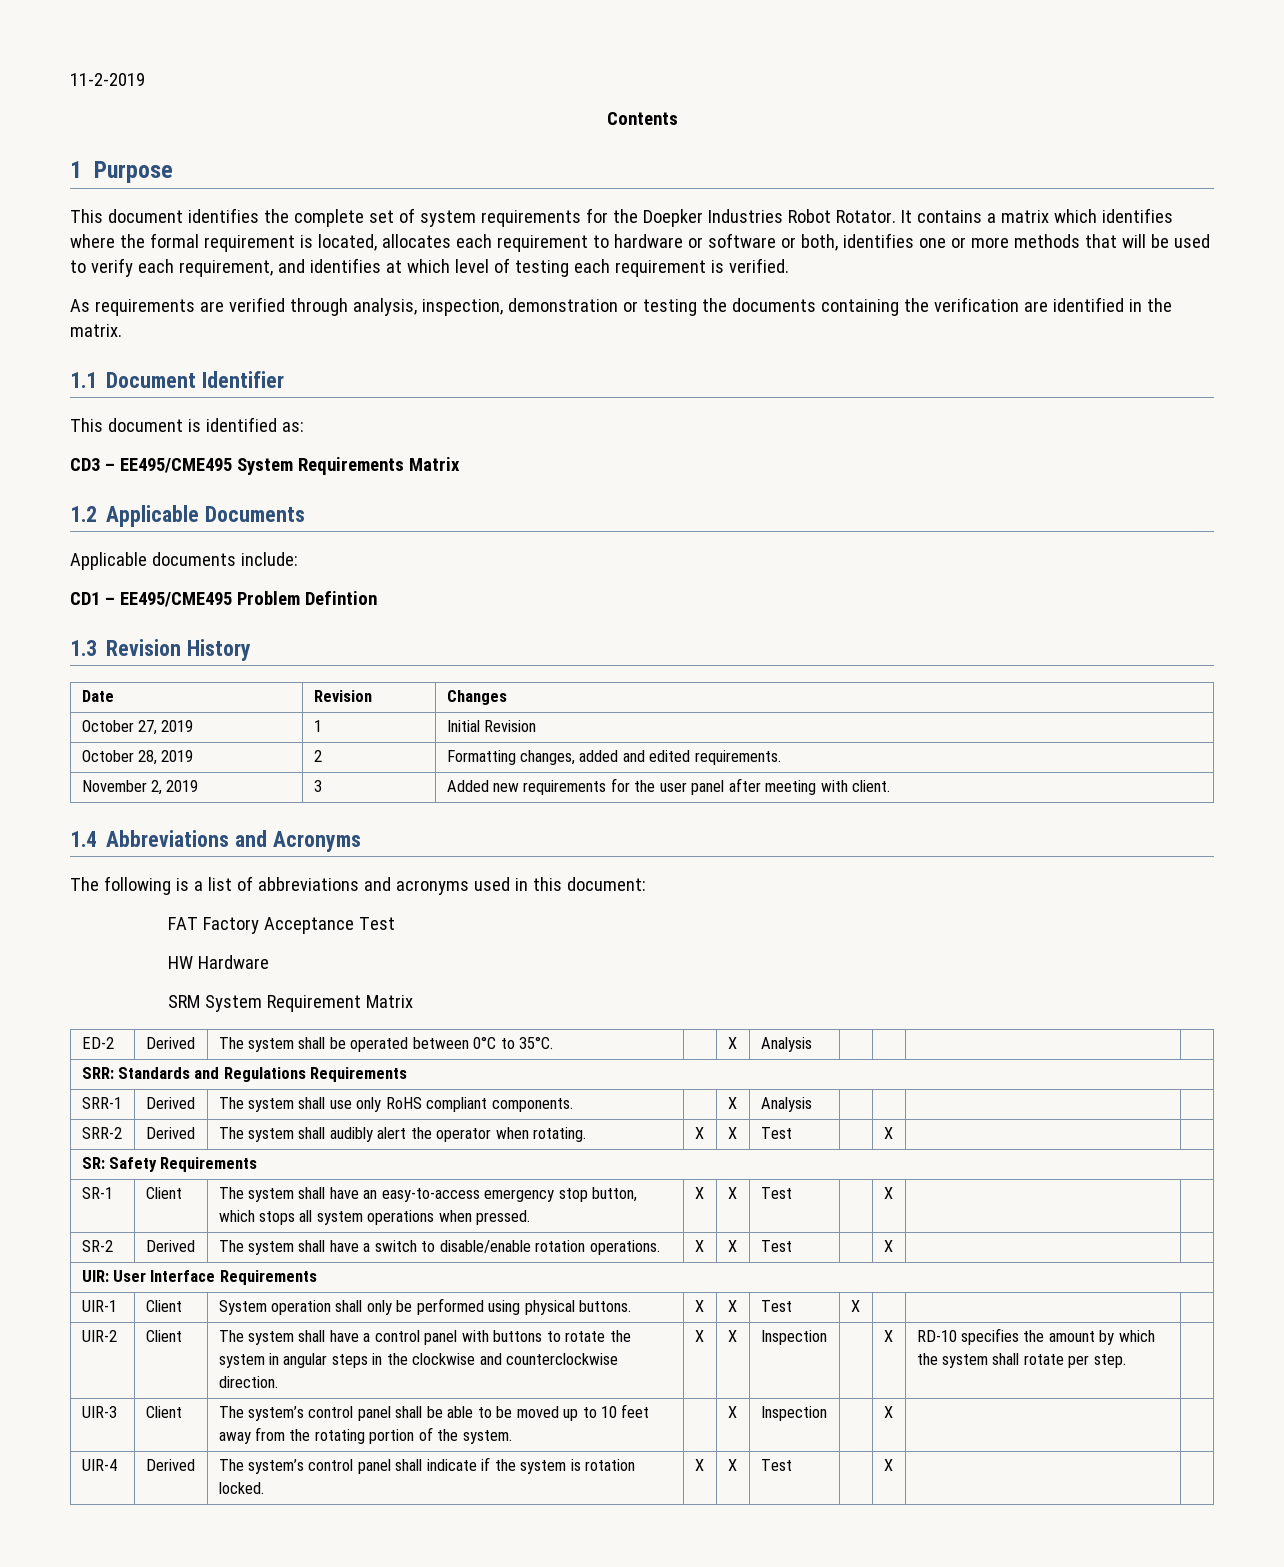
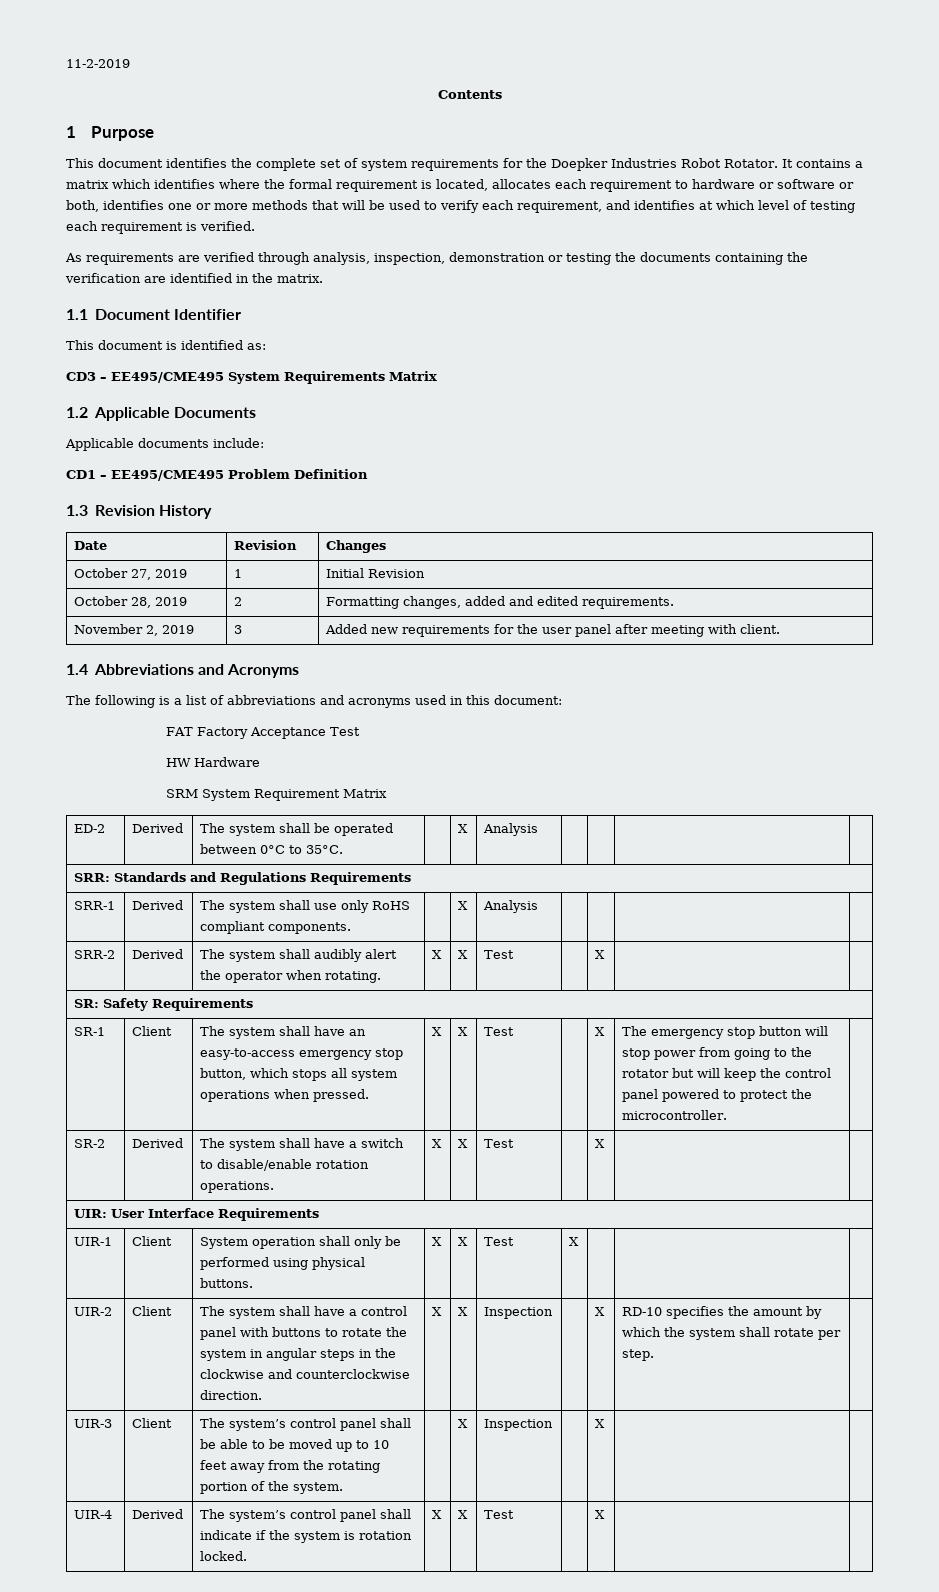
[304,591,377,605] Defintion -> [294,469,368,479] Definition
(893, 1193) none -> [622,1026,829,1039] [622,1047,813,1060] [622,1068,832,1081] [622,1089,813,1102] [622,1110,728,1120] The emergency stop button will stop power from going to the rotator but will keep the control panel powered to protect the microcontroller.

